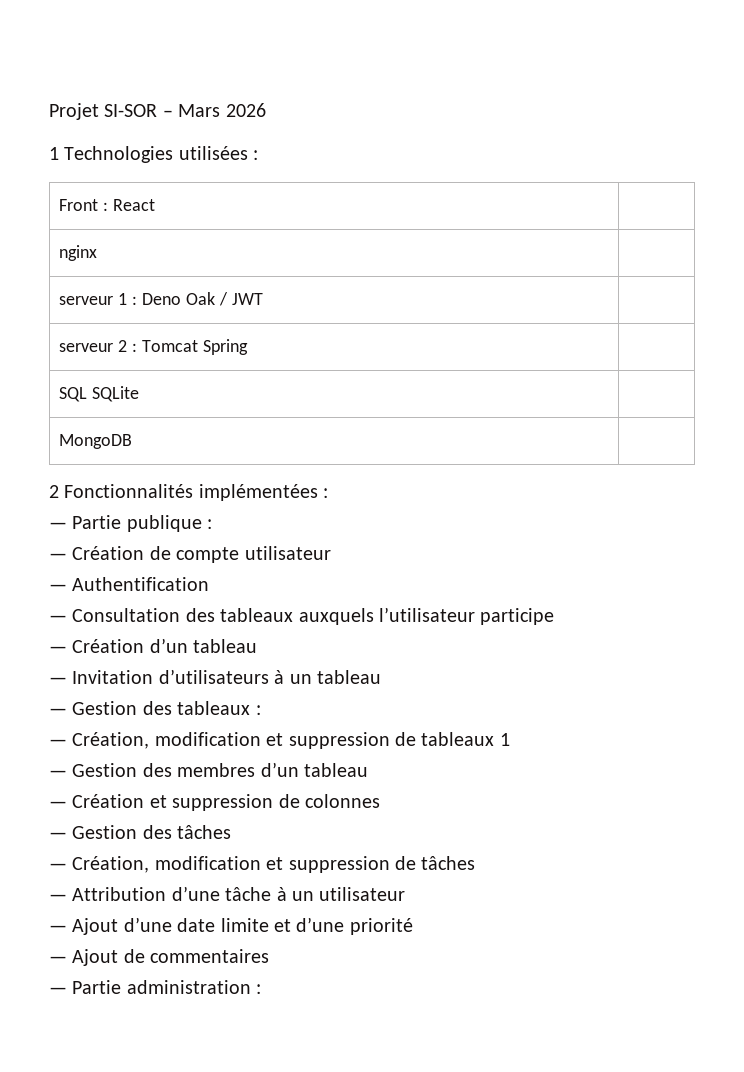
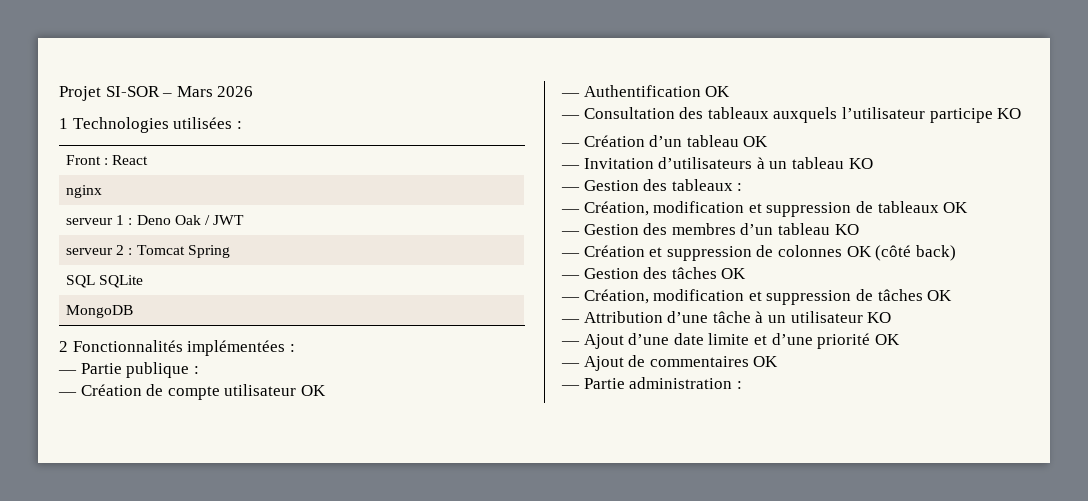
(331, 553) none -> [300,385,326,396] OK
(210, 584) none -> [705,86,731,97] OK
(555, 616) none -> [997,108,1022,119] KO
(258, 646) none -> [743,136,769,147] OK
(381, 677) none -> [848,158,873,169] KO
[499,733,510,746] 1 -> [943,202,969,213] OK
(368, 770) none -> [834,224,859,235] KO
(380, 801) none -> [846,245,956,261] OK (côté back)
(232, 832) none -> [721,268,747,279] OK
(476, 863) none -> [927,290,953,301] OK
(406, 894) none -> [867,312,892,323] KO
(413, 926) none -> [874,334,900,345] OK
(270, 956) none -> [753,356,779,367] OK

